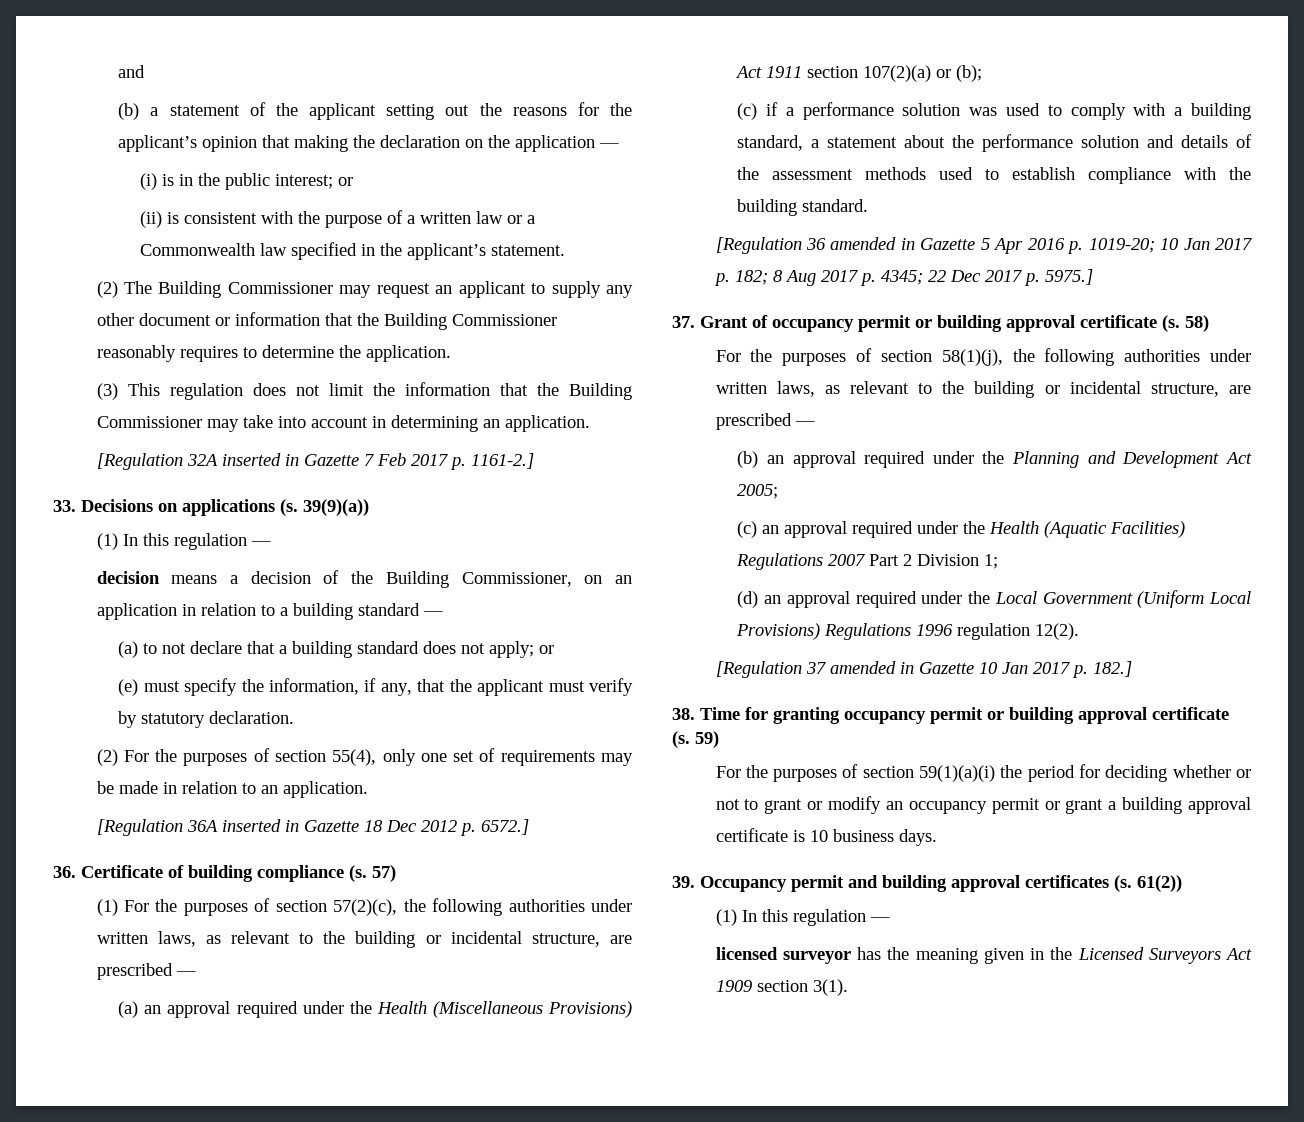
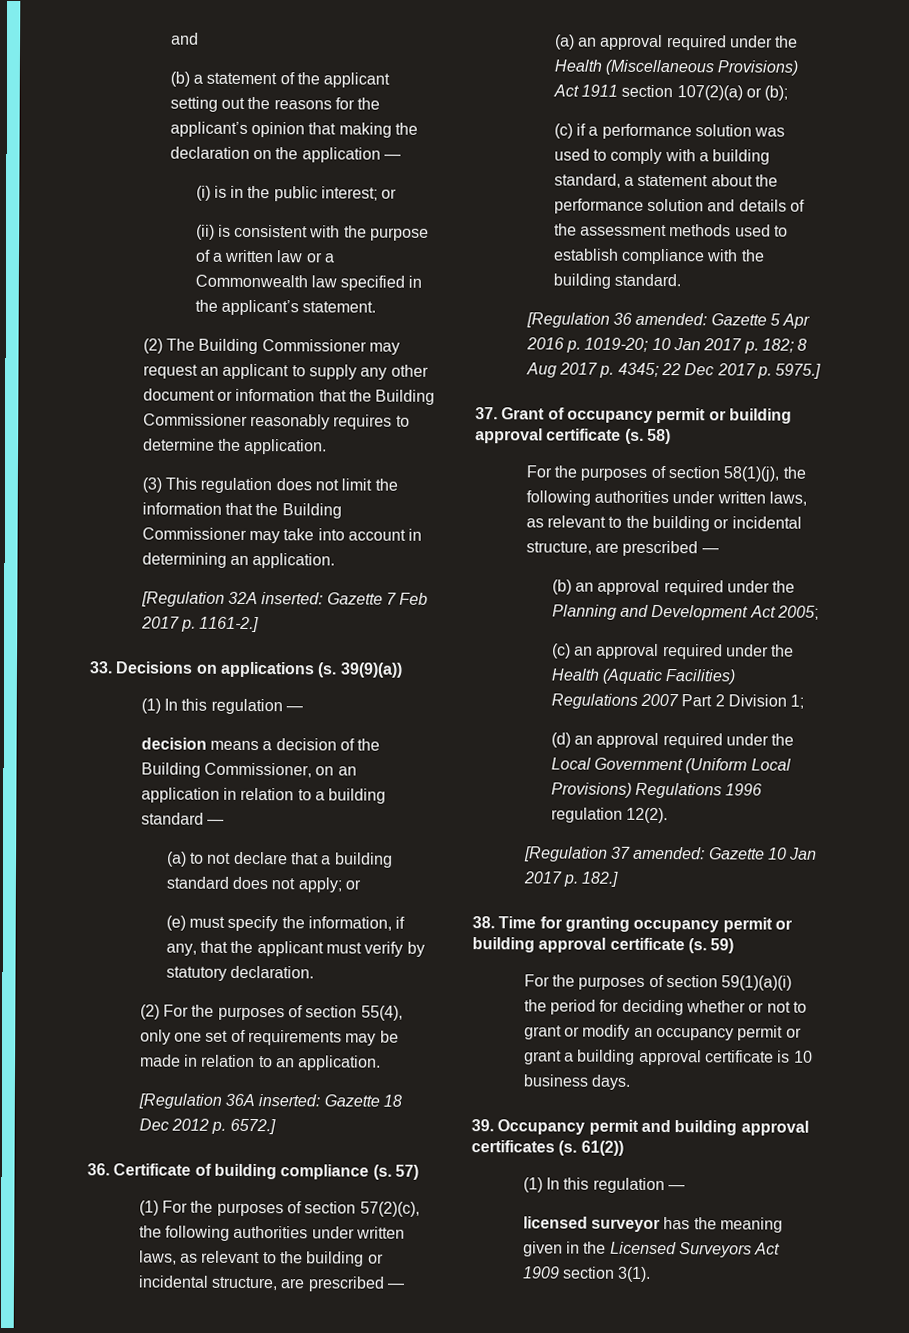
[221,453,299,466] inserted in -> [261,592,324,605] inserted:
[221,819,299,832] inserted in -> [258,1094,321,1107] inserted:
[830,237,915,250] amended in -> [635,312,708,326] amended:
[829,661,914,674] amended in -> [633,846,706,860] amended:

